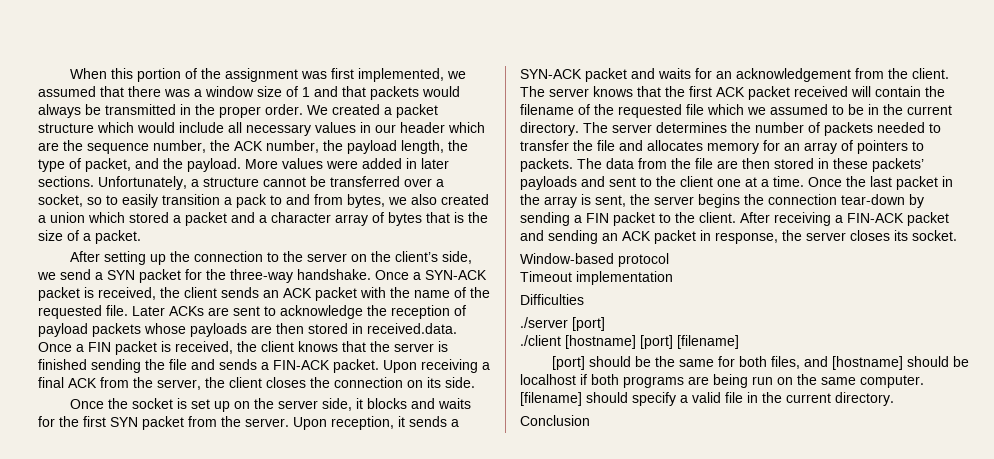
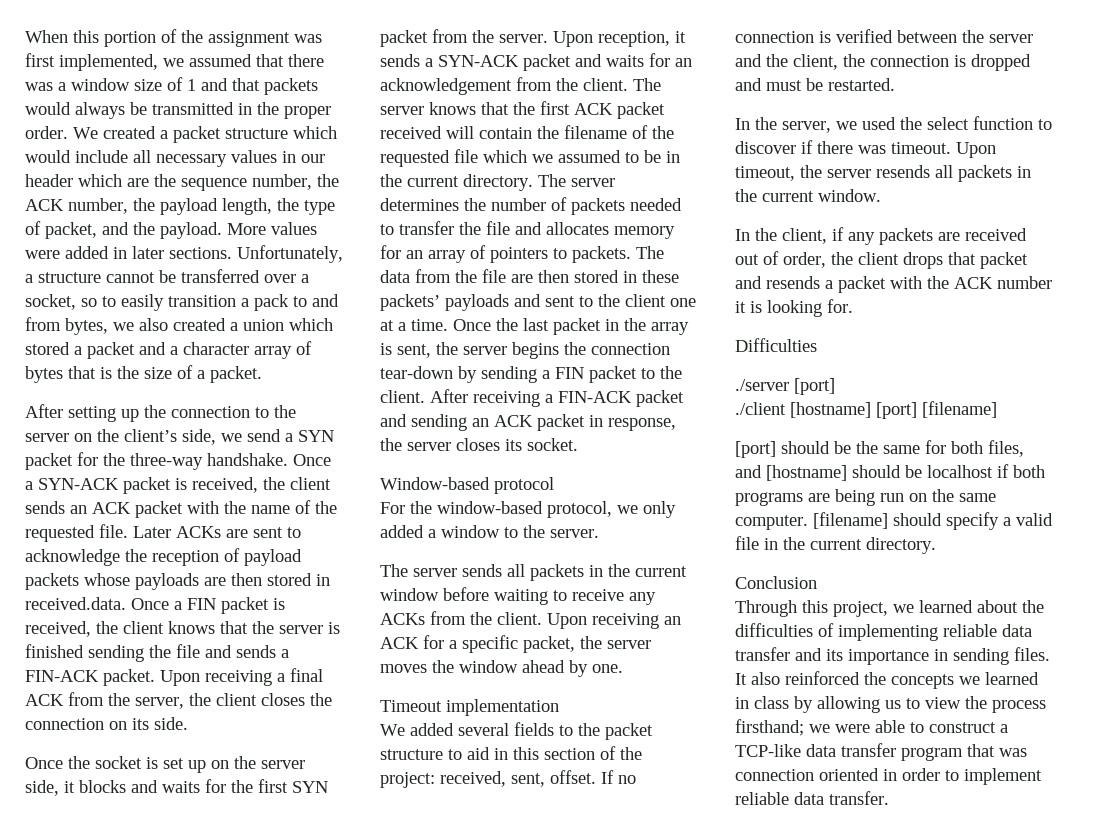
[520,271,673,285] Timeout implementation -> [380,501,676,518] [380,525,599,538] [380,564,687,581] [380,587,656,605] [380,611,681,629] [380,635,651,653] [380,660,623,677] [380,699,559,716] [380,722,653,740] [380,746,642,760] [380,770,636,788] [735,29,1033,43] [735,54,1031,71] [735,78,895,91] [735,116,1052,133] [735,140,996,158] [735,165,1031,182] [735,189,881,202] [735,227,1027,245] [735,251,1028,269] [735,276,1052,293] [735,299,853,317] For the window-based protocol, we only added a window to the server. // The server sends all packets in the current window before waiting to receive any ACKs from the client. Upon receiving an ACK for a specific packet, the server moves the window ahead by one. // Timeout implementation // We added several fields to the packet structure to aid in this section of the project: received, sent, offset. If no connection is verified between the server and the client, the connection is dropped and must be restarted. // In the server, we used the select function to discover if there was timeout. Upon timeout, the server resends all packets in the current window. // In the client, if any packets are received out of order, the client drops that packet and resends a packet with the ACK number it is looking for.
(590, 420) none -> [735,600,1044,617] [735,623,1032,641] [735,647,1050,665] [735,671,1039,689] [735,696,1046,713] [735,719,1008,736] [735,743,1027,761] [735,768,1042,785] [735,791,889,805] // Through this project, we learned about the difficulties of implementing reliable data transfer and its importance in sending files. It also reinforced the concepts we learned in class by allowing us to view the process firsthand; we were able to construct a TCP-like data transfer program that was connection oriented in order to implement reliable data transfer.

